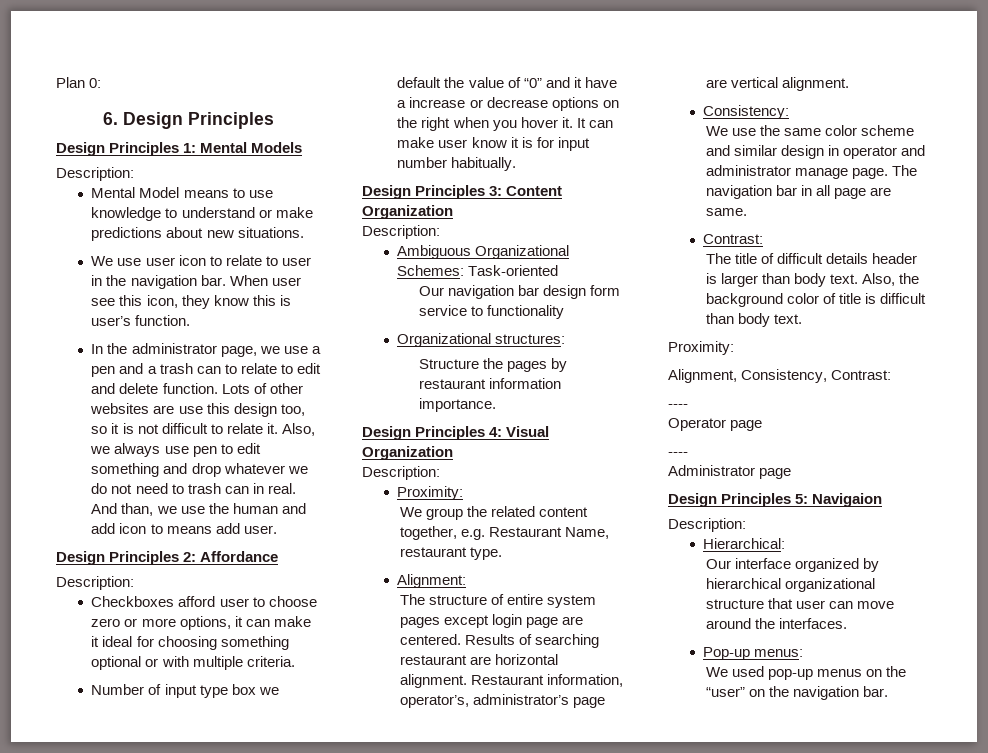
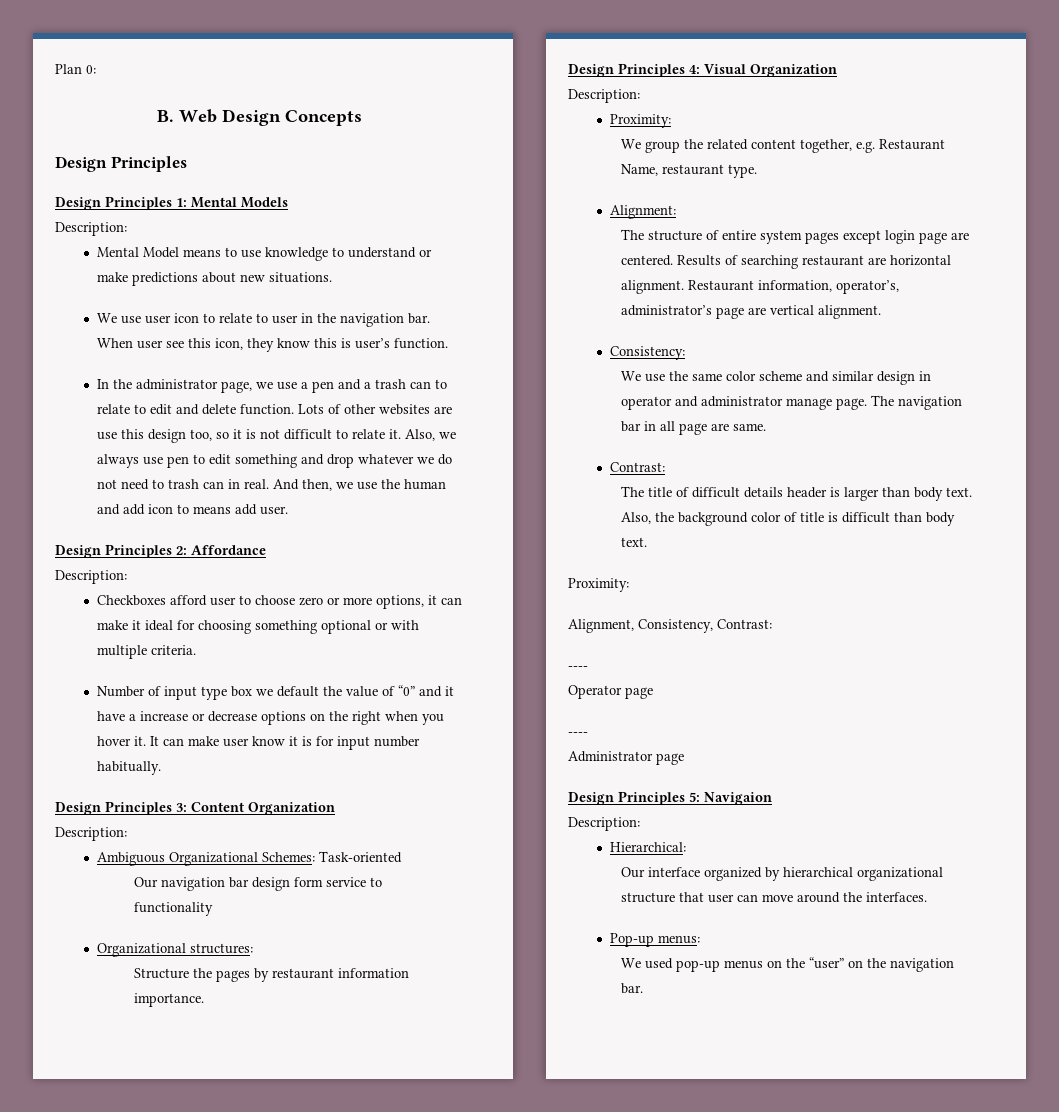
[102,112,118,125] 6. -> [157,109,362,126] B. Web Design Concepts //
[121,503,154,516] than, -> [302,479,333,491] then,

